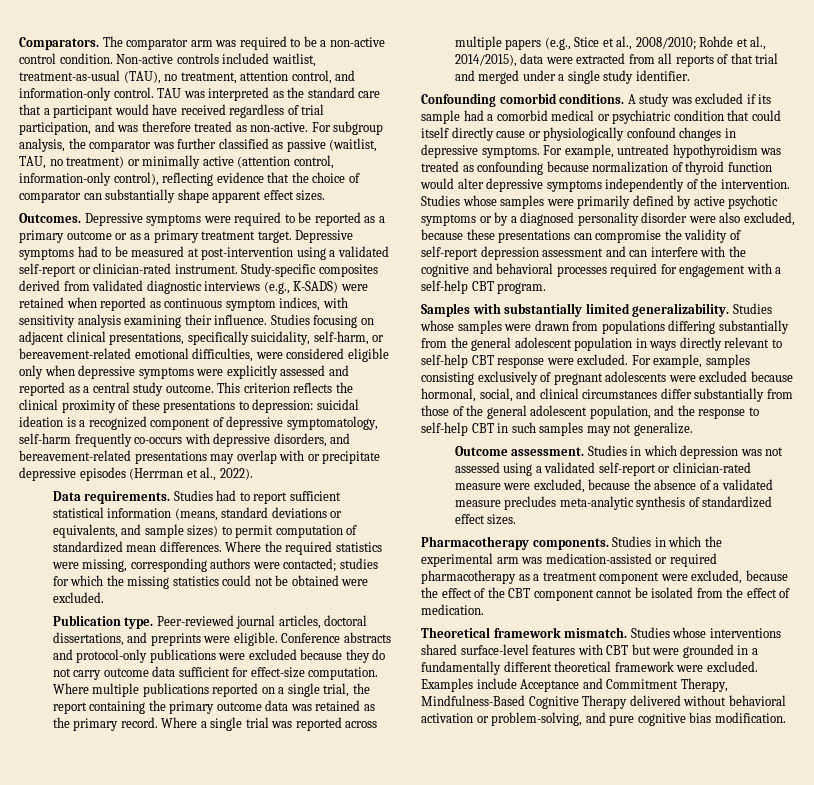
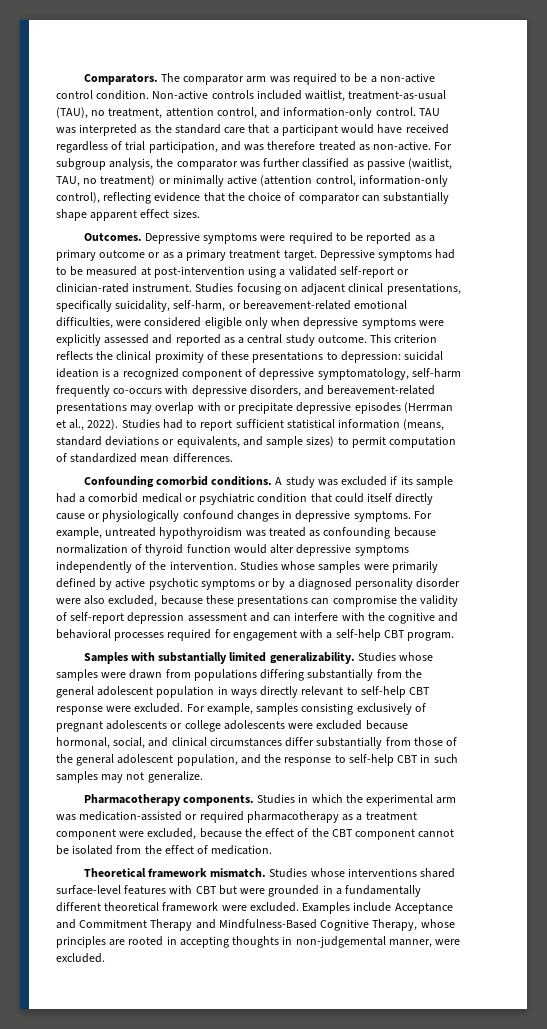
[241,263,378,277] [19,280,368,294] [19,297,348,311] [19,314,268,328] Study-specific composites derived from validated diagnostic interviews (e.g., K-SADS) were retained when reported as continuous symptom indices, with sensitivity analysis examining their influence. -> (193, 287) none
[52,491,171,504] // Data requirements. -> (119, 424) none
[225,541,382,555] [51,558,378,572] [52,575,369,589] [52,592,104,603] [52,615,368,629] [52,632,391,646] [52,649,386,663] [52,666,379,680] [52,683,370,697] [52,700,375,714] [52,717,378,731] [454,36,767,50] [454,53,779,67] [454,70,690,84] Where the required statistics were missing, corresponding authors were contacted; studies for which the missing statistics could not be obtained were excluded. // Publication type. Peer-reviewed journal articles, doctoral dissertations, and preprints were eligible. Conference abstracts and protocol-only publications were excluded because they do not carry outcome data sufficient for effect-size computation. Where multiple publications reported on a single trial, the report containing the primary outcome data was retained as the primary record. Where a single trial was reported across multiple papers (e.g., Stice et al., 2008/2010; Rohde et al., 2014/2015), data were extracted from all reports of that trial and merged under a single study identifier. -> (233, 458) none
(667, 376) none -> [170,720,285,732] or college adolescents
[454,445,784,459] [454,462,751,476] [454,479,773,493] [454,496,773,510] [454,514,517,525] // Outcome assessment. Studies in which depression was not assessed using a validated self-report or clinician-rated measure were excluded, because the absence of a validated measure precludes meta-analytic synthesis of standardized effect sizes. -> (203, 777) none
[680,678,728,692] [421,695,786,709] [421,712,786,726] Therapy, Mindfulness-Based Cognitive Therapy delivered without behavioral activation or problem-solving, and pure cognitive bias modification. -> [150,919,455,931] [56,936,461,948] [56,953,105,963] Therapy and Mindfulness-Based Cognitive Therapy, whose principles are rooted in accepting thoughts in non‐judgemental manner, were excluded.

